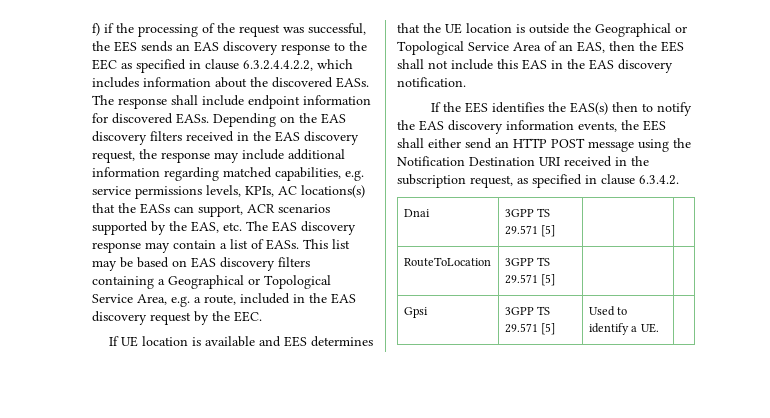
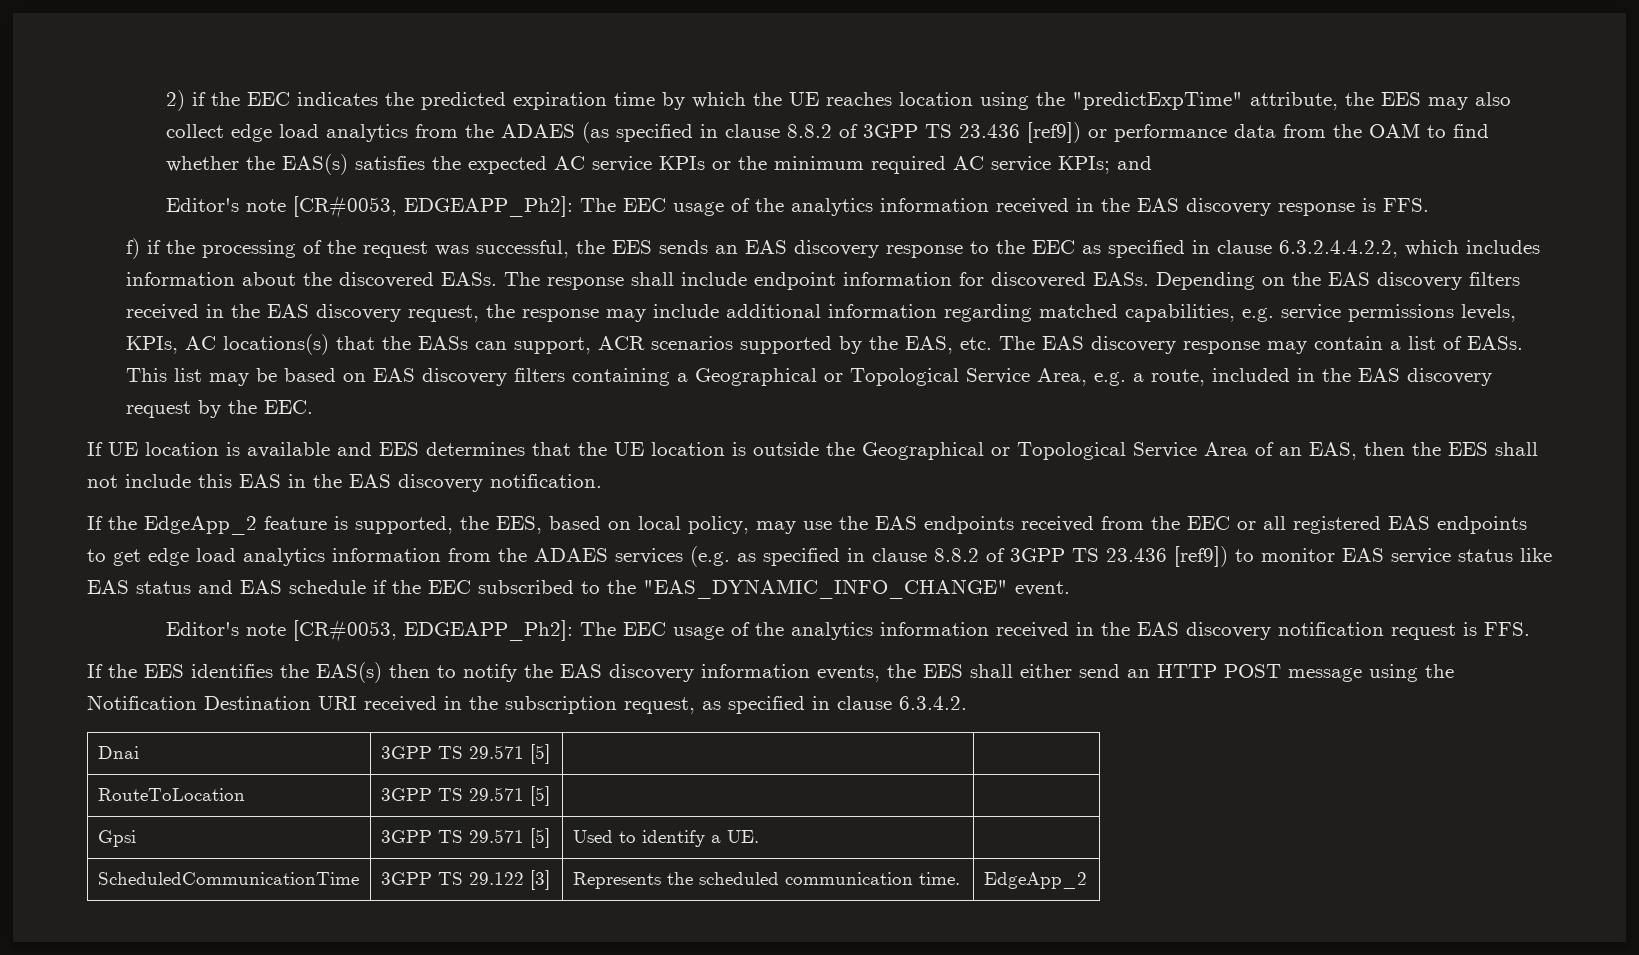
(92, 29) none -> [165,90,1511,111] [165,122,1489,143] [165,154,1152,175] [165,195,1429,218] 2) if the EEC indicates the predicted expiration time by which the UE reaches location using the "predictExpTime" attribute, the EES may also collect edge load analytics from the ADAES (as specified in clause 8.8.2 of 3GPP TS 23.436 [ref9]) or performance data from the OAM to find whether the EAS(s) satisfies the expected AC service KPIs or the minimum required AC service KPIs; and // Editor's note [CR#0053, EDGEAPP_Ph2]: The EEC usage of the analytics information received in the EAS discovery response is FFS. //
(466, 82) none -> [87,516,1527,535] [87,546,1552,567] [87,579,1070,599] [165,619,1530,642] // If the EdgeApp_2 feature is supported, the EES, based on local policy, may use the EAS endpoints received from the EEC or all registered EAS endpoints to get edge load analytics information from the ADAES services (e.g. as specified in clause 8.8.2 of 3GPP TS 23.436 [ref9]) to monitor EAS service status like EAS status and EAS schedule if the EEC subscribed to the "EAS_DYNAMIC_INFO_CHANGE" event. // Editor's note [CR#0053, EDGEAPP_Ph2]: The EEC usage of the analytics information received in the EAS discovery notification request is FFS.
(659, 328) none -> [97,872,359,885] [380,870,550,890] [572,872,960,889] [983,872,1087,889] // ScheduledCommunicationTime | 3GPP TS 29.122 [3] | Represents the scheduled communication time. | EdgeApp_2

